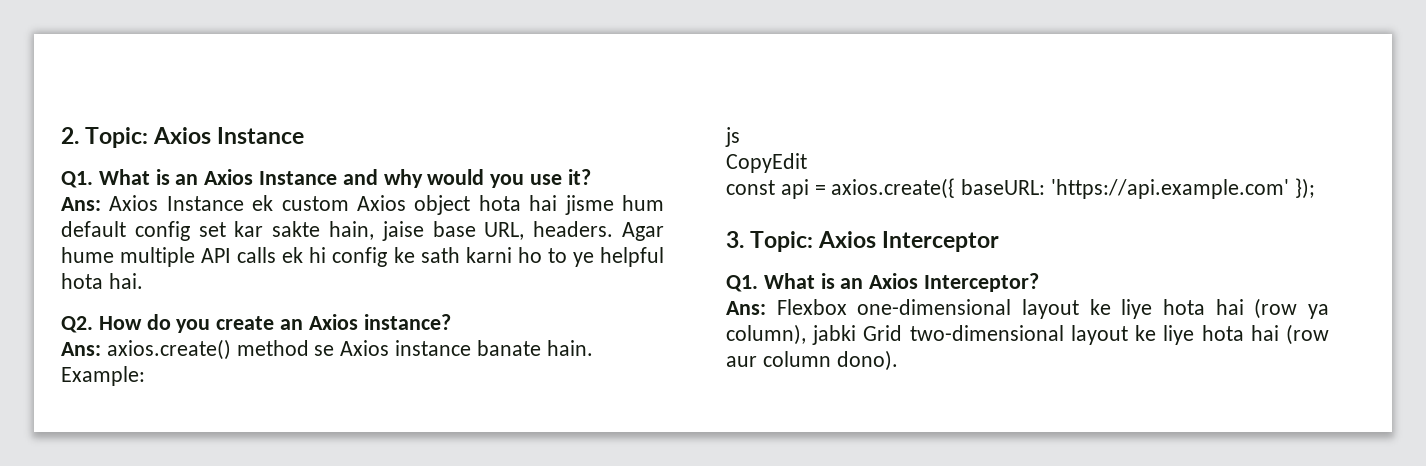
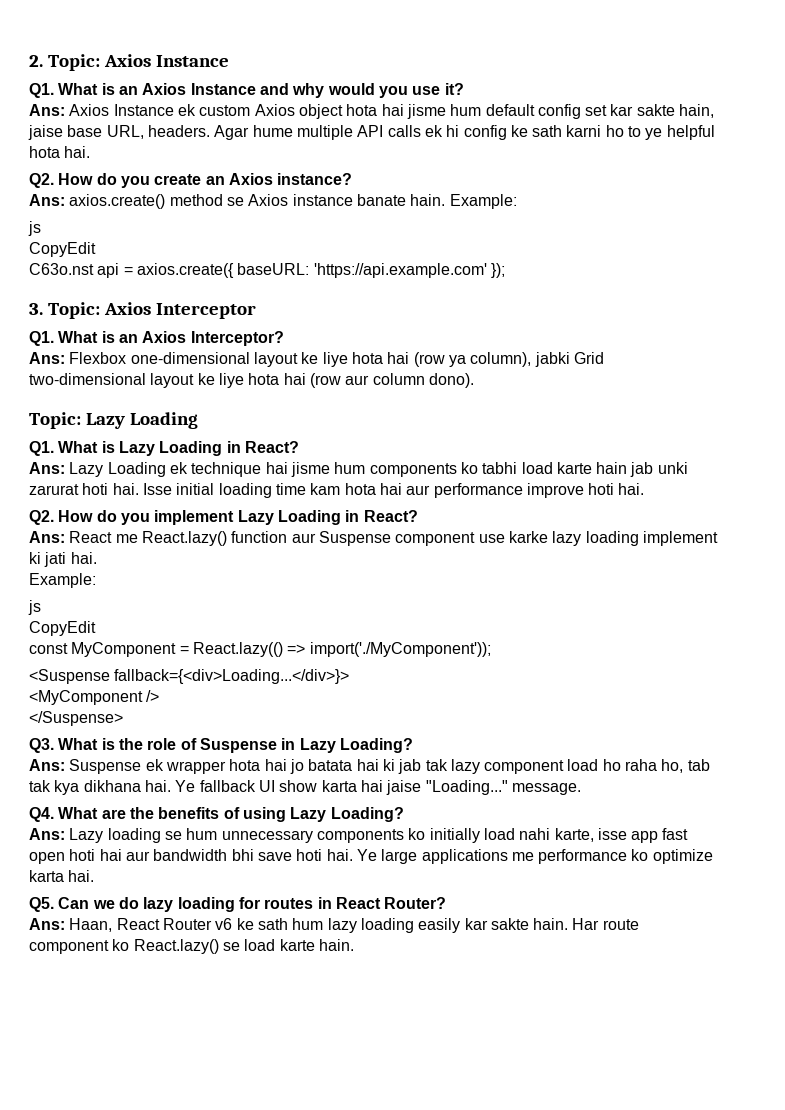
[726,180,775,195] const -> [29,263,94,275] C63o.nst
(898, 360) none -> [29,412,199,429] [29,441,299,456] [29,462,688,477] [29,483,645,498] [29,510,418,525] [29,531,718,546] [29,552,97,567] [29,573,96,588] [28,600,41,615] [29,621,96,636] [29,642,491,657] [29,669,350,684] [29,690,160,705] [29,711,123,726] [29,738,413,753] [29,759,710,774] [29,780,581,795] [29,807,404,822] [29,828,689,843] [29,849,713,864] [29,870,95,882] [29,897,447,912] [29,918,639,933] [29,939,354,954] // Topic: Lazy Loading // Q1. What is Lazy Loading in React? // Ans: Lazy Loading ek technique hai jisme hum components ko tabhi load karte hain jab unki zarurat hoti hai. Isse initial loading time kam hota hai aur performance improve hoti hai. // Q2. How do you implement Lazy Loading in React? // Ans: React me React.lazy() function aur Suspense component use karke lazy loading implement ki jati hai. // Example: // js // CopyEdit // const MyComponent = React.lazy(() => import('./MyComponent')); // <Suspense fallback={<div>Loading...</div>}> // <MyComponent /> // </Suspense> // Q3. What is the role of Suspense in Lazy Loading? // Ans: Suspense ek wrapper hota hai jo batata hai ki jab tak lazy component load ho raha ho, tab tak kya dikhana hai. Ye fallback UI show karta hai jaise "Loading..." message. // Q4. What are the benefits of using Lazy Loading? // Ans: Lazy loading se hum unnecessary components ko initially load nahi karte, isse app fast open hoti hai aur bandwidth bhi save hoti hai. Ye large applications me performance ko optimize karta hai. // Q5. Can we do lazy loading for routes in React Router? // Ans: Haan, React Router v6 ke sath hum lazy loading easily kar sakte hain. Har route component ko React.lazy() se load karte hain.

